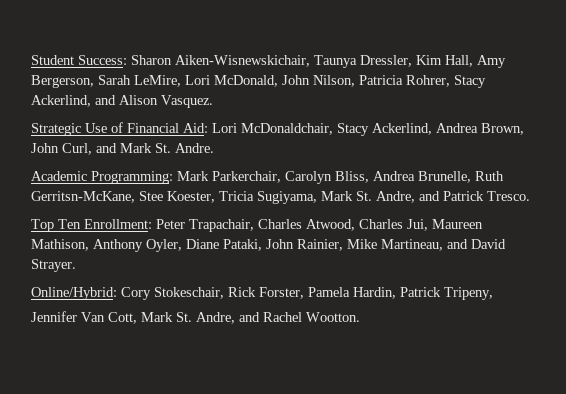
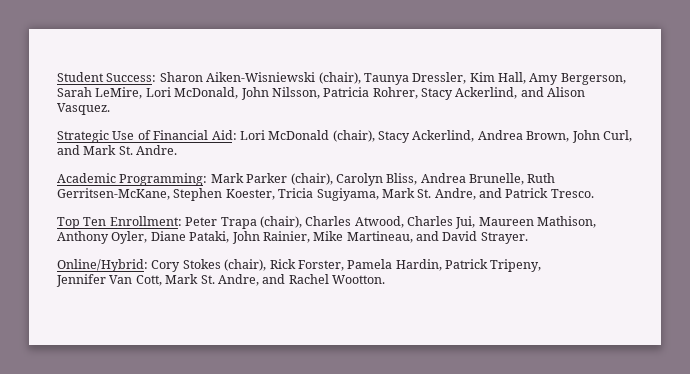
[175,55,310,67] Aiken-Wisnewskichair, -> [206,72,361,84] Aiken-Wisniewski (chair),
[313,75,355,87] Nilson, -> [271,87,320,99] Nilsson,
[241,123,333,135] McDonaldchair, -> [268,130,375,142] McDonald (chair),
[212,171,281,183] Parkerchair, -> [246,173,333,185] Parker (chair),
[31,191,163,203] Gerritsn-McKane, Stee -> [57,188,223,201] Gerritsen-McKane, Stephen
[189,219,254,232] Trapachair, -> [220,216,302,229] Trapa (chair),
[154,287,224,299] Stokeschair, -> [182,259,267,271] Stokes (chair),

